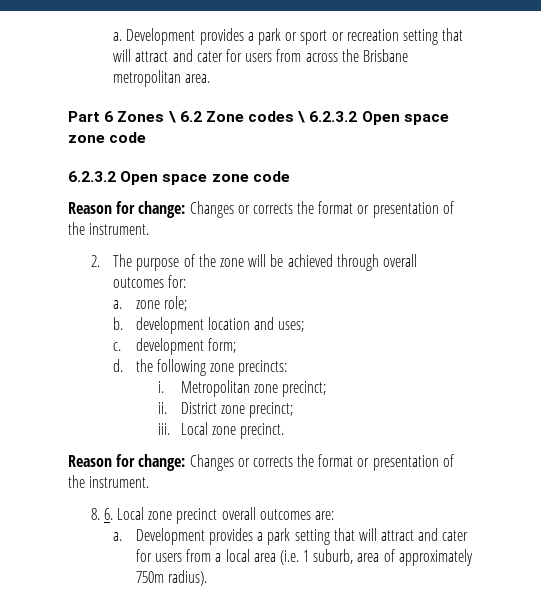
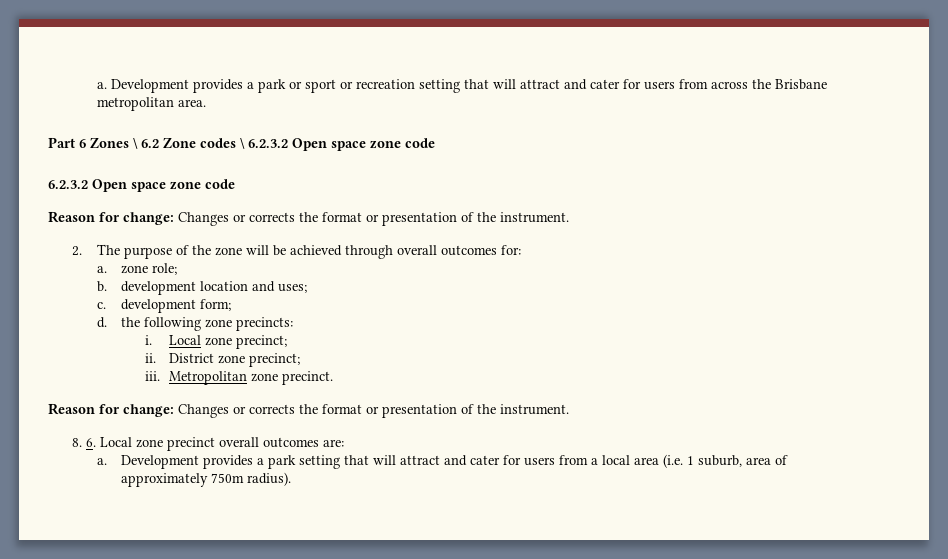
[180,380,250,397] Metropolitan -> [169,335,202,345] Local
[180,422,208,435] Local -> [169,371,248,385] Metropolitan

